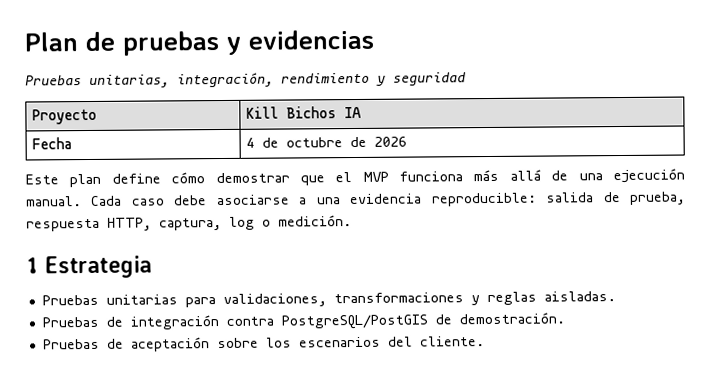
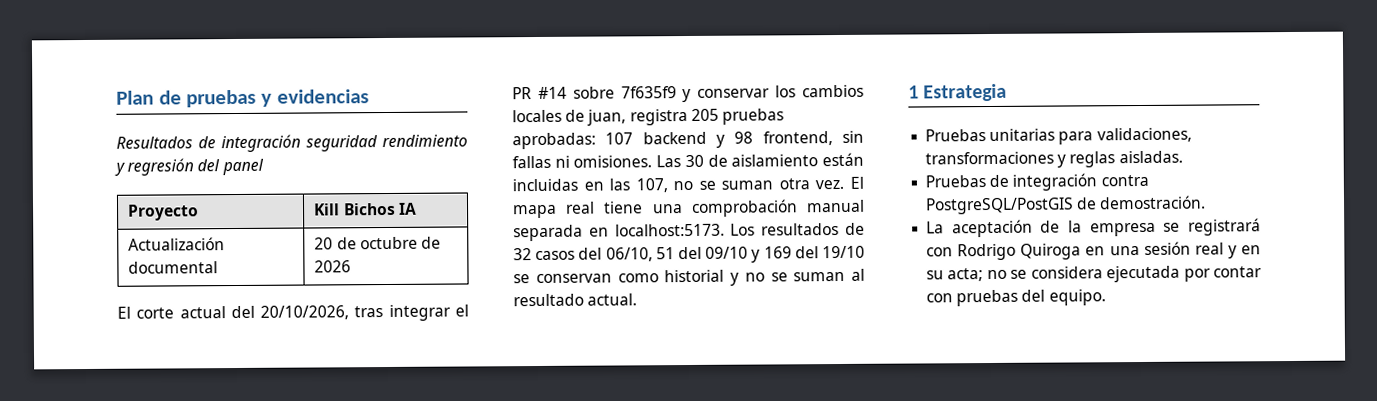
[25,72,467,88] Pruebas unitarias, integración, rendimiento y seguridad -> [116,134,468,153] [114,158,264,176] Resultados de integración seguridad rendimiento y regresión del panel
[31,137,72,150] [245,137,255,148] Fecha | 4 -> [128,237,226,251] [128,261,219,274] [314,237,334,250] Actualización documental | 20
[25,168,685,188] [26,191,687,207] [26,215,352,232] Este plan define cómo demostrar que el MVP funciona más allá de una ejecución manual. Cada caso debe asociarse a una evidencia reproducible: salida de prueba, respuesta HTTP, captura, log o medición. -> [117,304,469,321] [512,84,864,103] [512,108,784,126] [512,130,864,150] [512,152,864,169] [512,176,864,193] [513,199,865,219] [513,222,865,242] [513,245,865,263] [513,268,865,286] [513,293,638,307] El corte actual del 20/10/2026, tras integrar el PR #14 sobre 7f635f9 y conservar los cambios locales de juan, registra 205 pruebas aprobadas: 107 backend y 98 frontend, sin fallas ni omisiones. Las 30 de aislamiento están incluidas en las 107, no se suman otra vez. El mapa real tiene una comprobación manual separada en localhost:5173. Los resultados de 32 casos del 06/10, 51 del 09/10 y 169 del 19/10 se conservan como historial y no se suman al resultado actual.
[42,336,485,352] Pruebas de aceptación sobre los escenarios del cliente. -> [926,218,1261,238] [926,241,1261,261] [926,265,1262,283] [926,289,1106,307] La aceptación de la empresa se registrará con Rodrigo Quiroga en una sesión real y en su acta; no se considera ejecutada por contar con pruebas del equipo.

